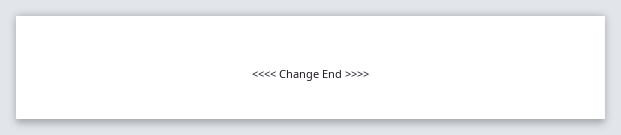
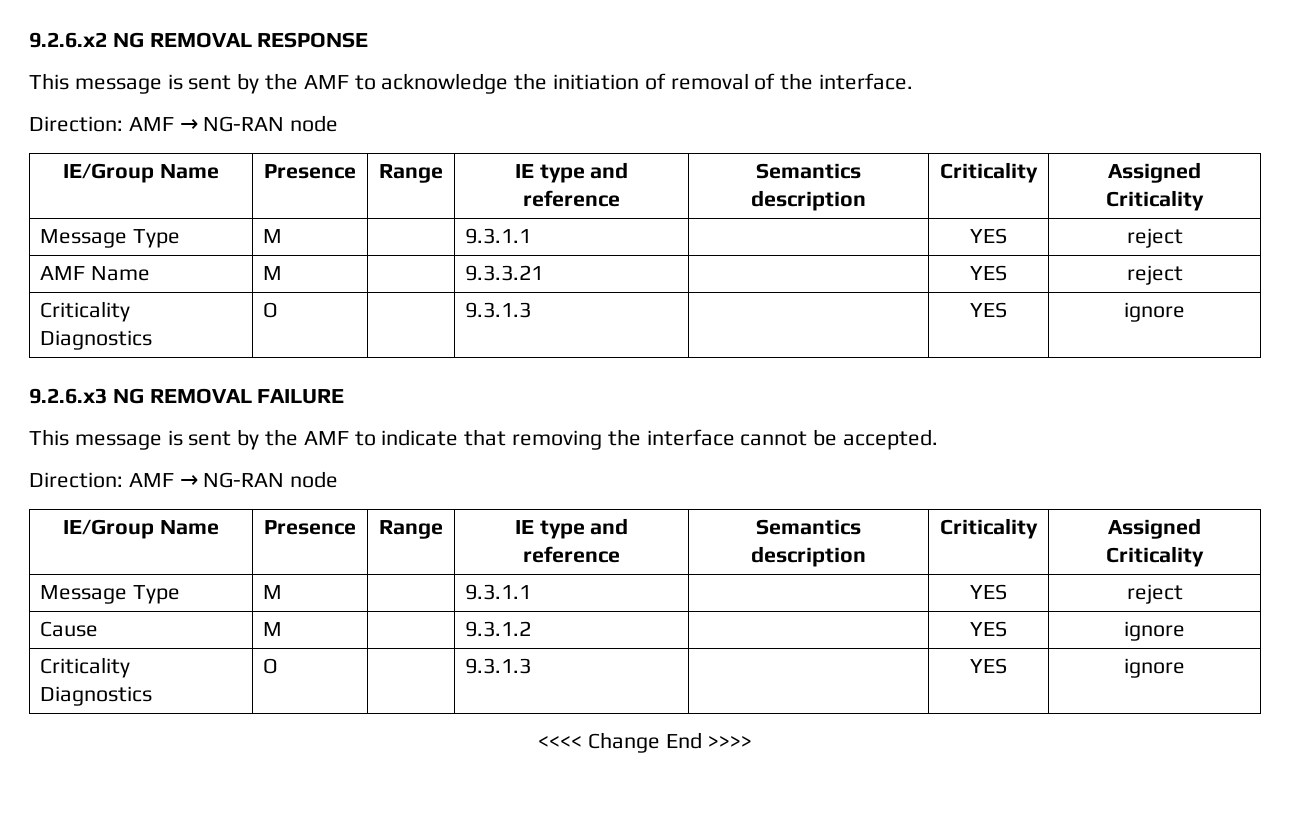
(252, 74) none -> [29,32,369,48] [29,73,914,94] [29,115,339,132] [63,163,219,183] [264,164,356,179] [379,164,443,183] [514,162,629,183] [523,190,620,207] [756,163,861,179] [751,190,866,211] [940,162,1038,183] [1108,162,1201,183] [1106,190,1204,211] [39,229,180,248] [262,229,282,243] [464,228,531,244] [970,228,1007,244] [1126,228,1183,248] [39,266,150,281] [262,266,282,280] [464,265,543,281] [970,265,1007,281] [1126,265,1183,285] [39,301,130,322] [39,330,152,350] [262,302,278,318] [464,302,531,318] [970,302,1007,318] [1124,302,1185,322] [29,388,345,404] [29,429,939,450] [29,471,339,488] [63,519,219,539] [264,520,356,535] [379,520,443,539] [514,518,629,539] [523,546,620,563] [756,519,861,535] [751,546,866,567] [940,518,1038,539] [1108,518,1201,539] [1106,546,1204,567] [39,585,180,604] [262,585,282,599] [464,584,531,600] [970,584,1007,600] [1126,584,1183,604] [39,621,98,637] [262,622,282,636] [464,621,531,637] [970,621,1007,637] [1124,621,1185,641] [39,657,130,678] [39,686,152,706] [262,658,278,674] [464,658,531,674] [970,658,1007,674] [1124,658,1185,678] 9.2.6.x2 NG REMOVAL RESPONSE // This message is sent by the AMF to acknowledge the initiation of removal of the interface. // Direction: AMF → NG-RAN node // IE/Group Name | Presence | Range | IE type and reference | Semantics description | Criticality | Assigned Criticality // Message Type | M | | 9.3.1.1 | | YES | reject // AMF Name | M | | 9.3.3.21 | | YES | reject // Criticality Diagnostics | O | | 9.3.1.3 | | YES | ignore // 9.2.6.x3 NG REMOVAL FAILURE // This message is sent by the AMF to indicate that removing the interface cannot be accepted. // Direction: AMF → NG-RAN node // IE/Group Name | Presence | Range | IE type and reference | Semantics description | Criticality | Assigned Criticality // Message Type | M | | 9.3.1.1 | | YES | reject // Cause | M | | 9.3.1.2 | | YES | ignore // Criticality Diagnostics | O | | 9.3.1.3 | | YES | ignore //

